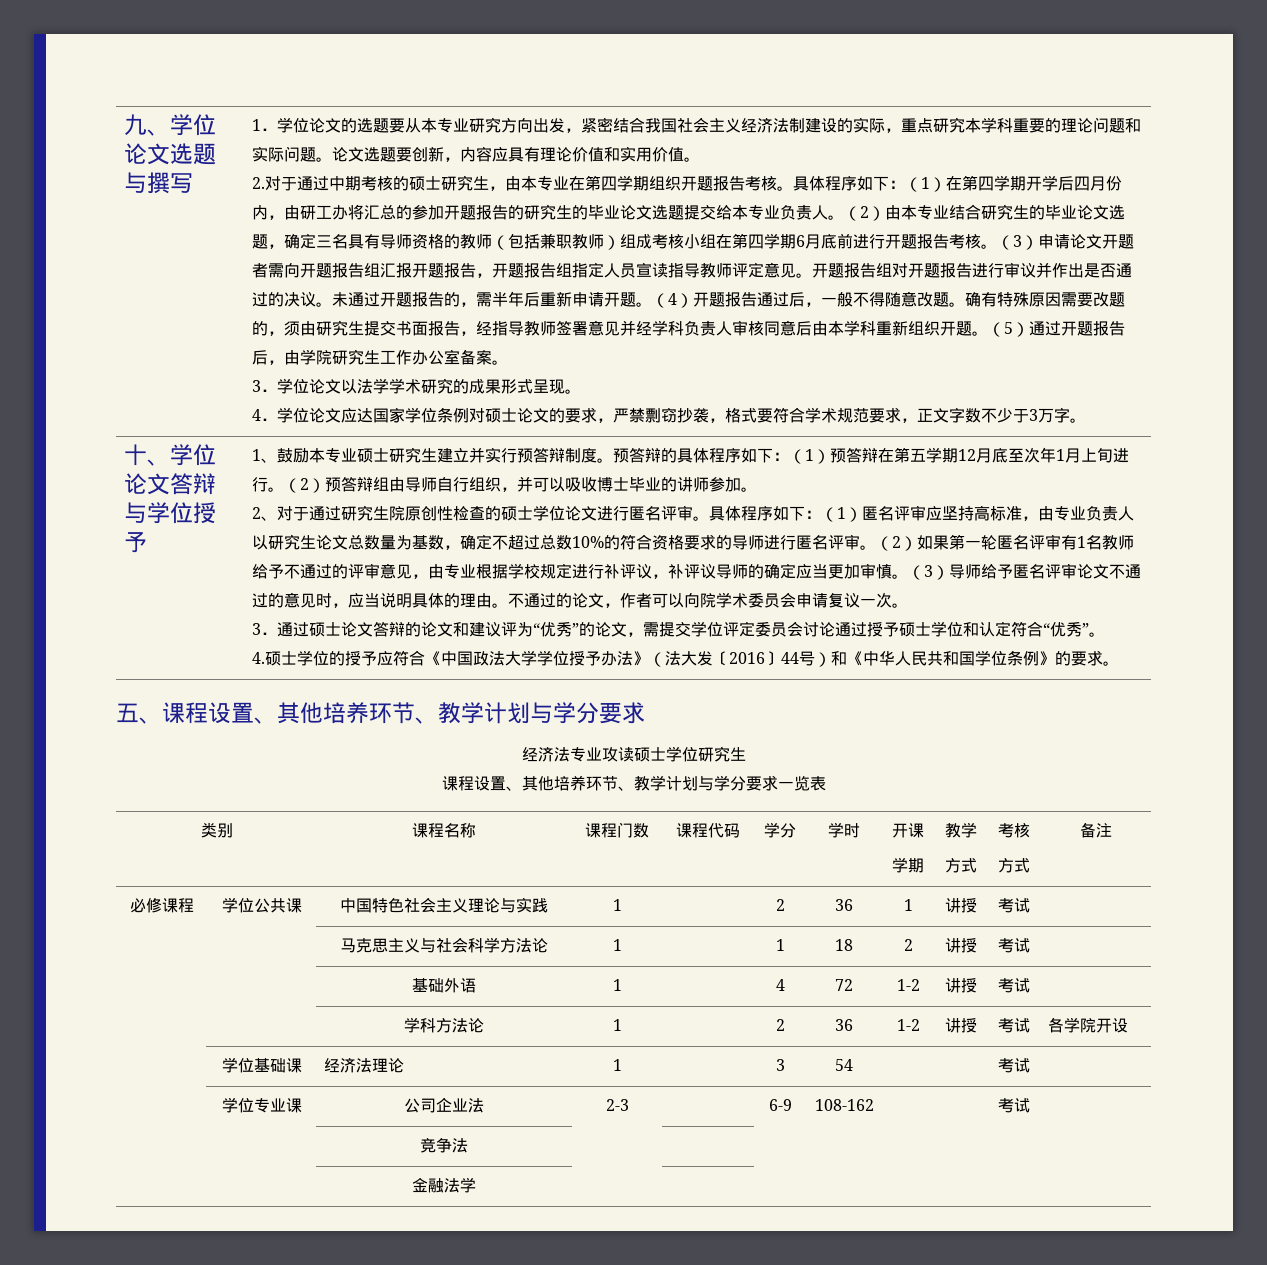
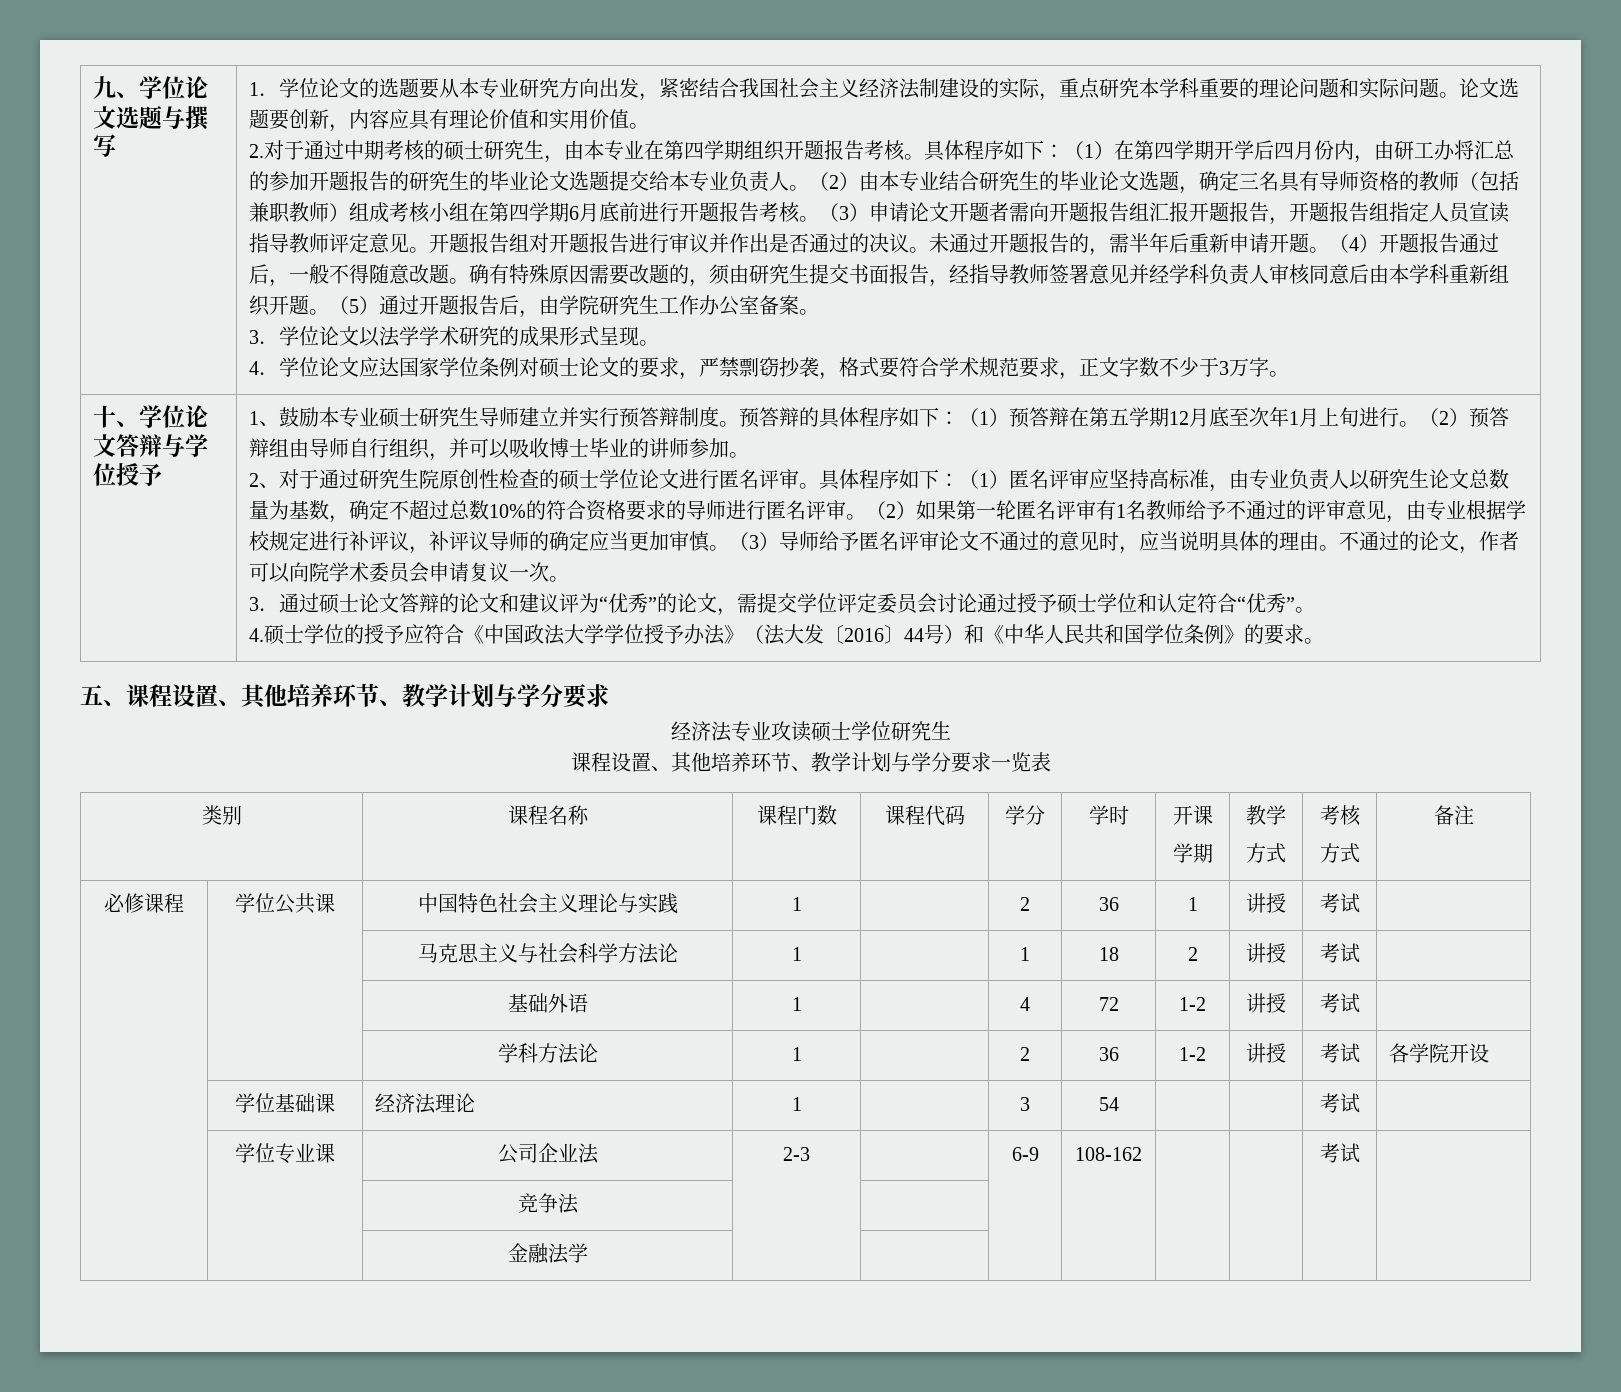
(437, 455) none -> [478,407,519,427] 导师

